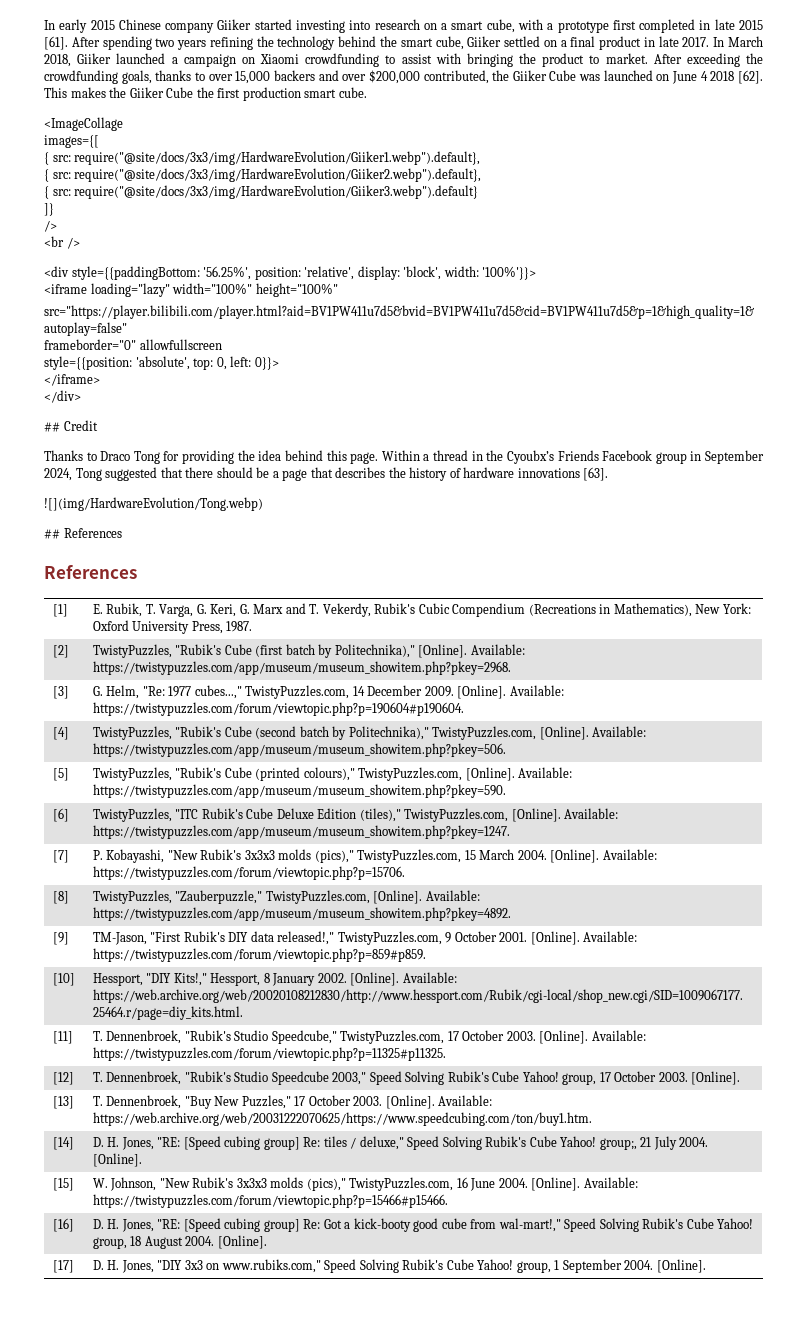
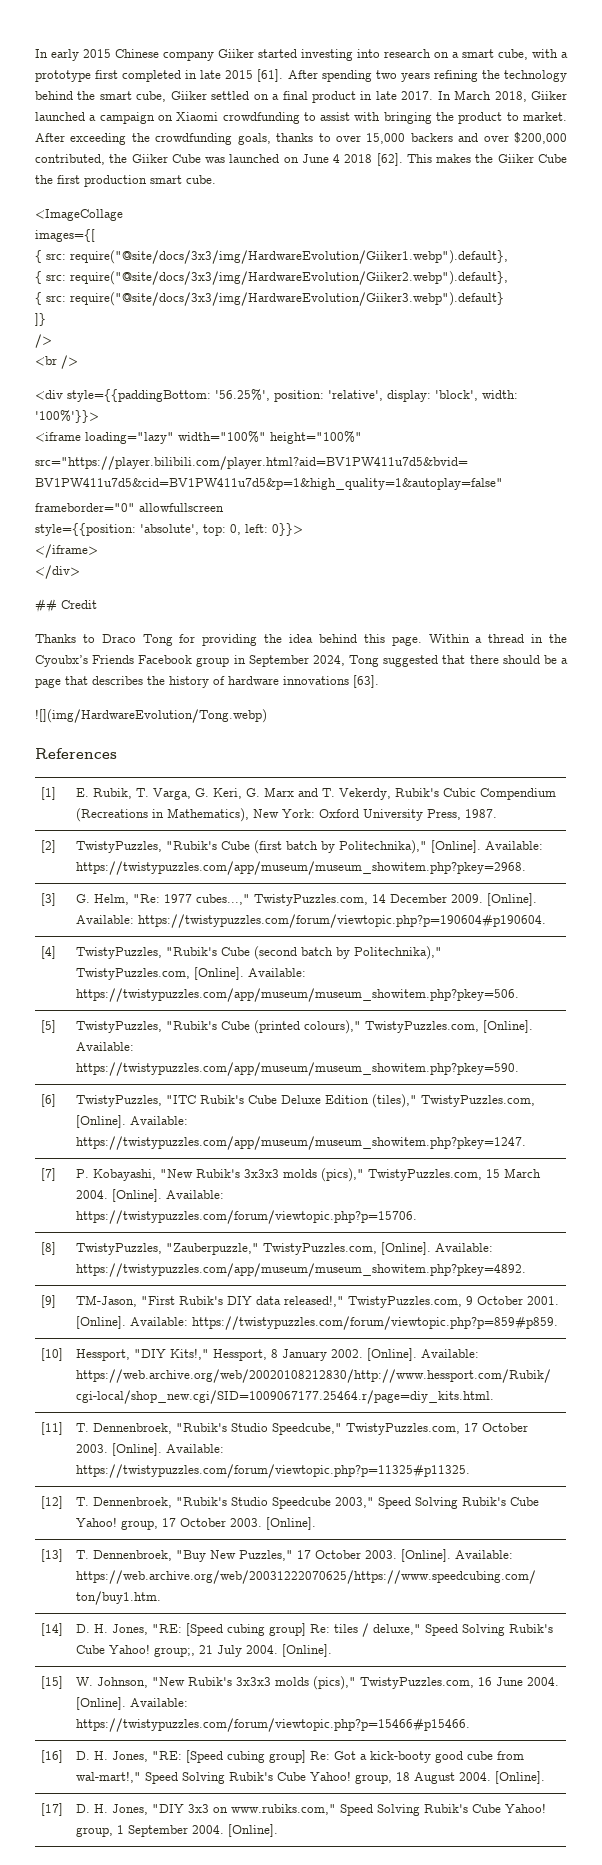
[44,528,122,539] // ## References -> (267, 716) none

